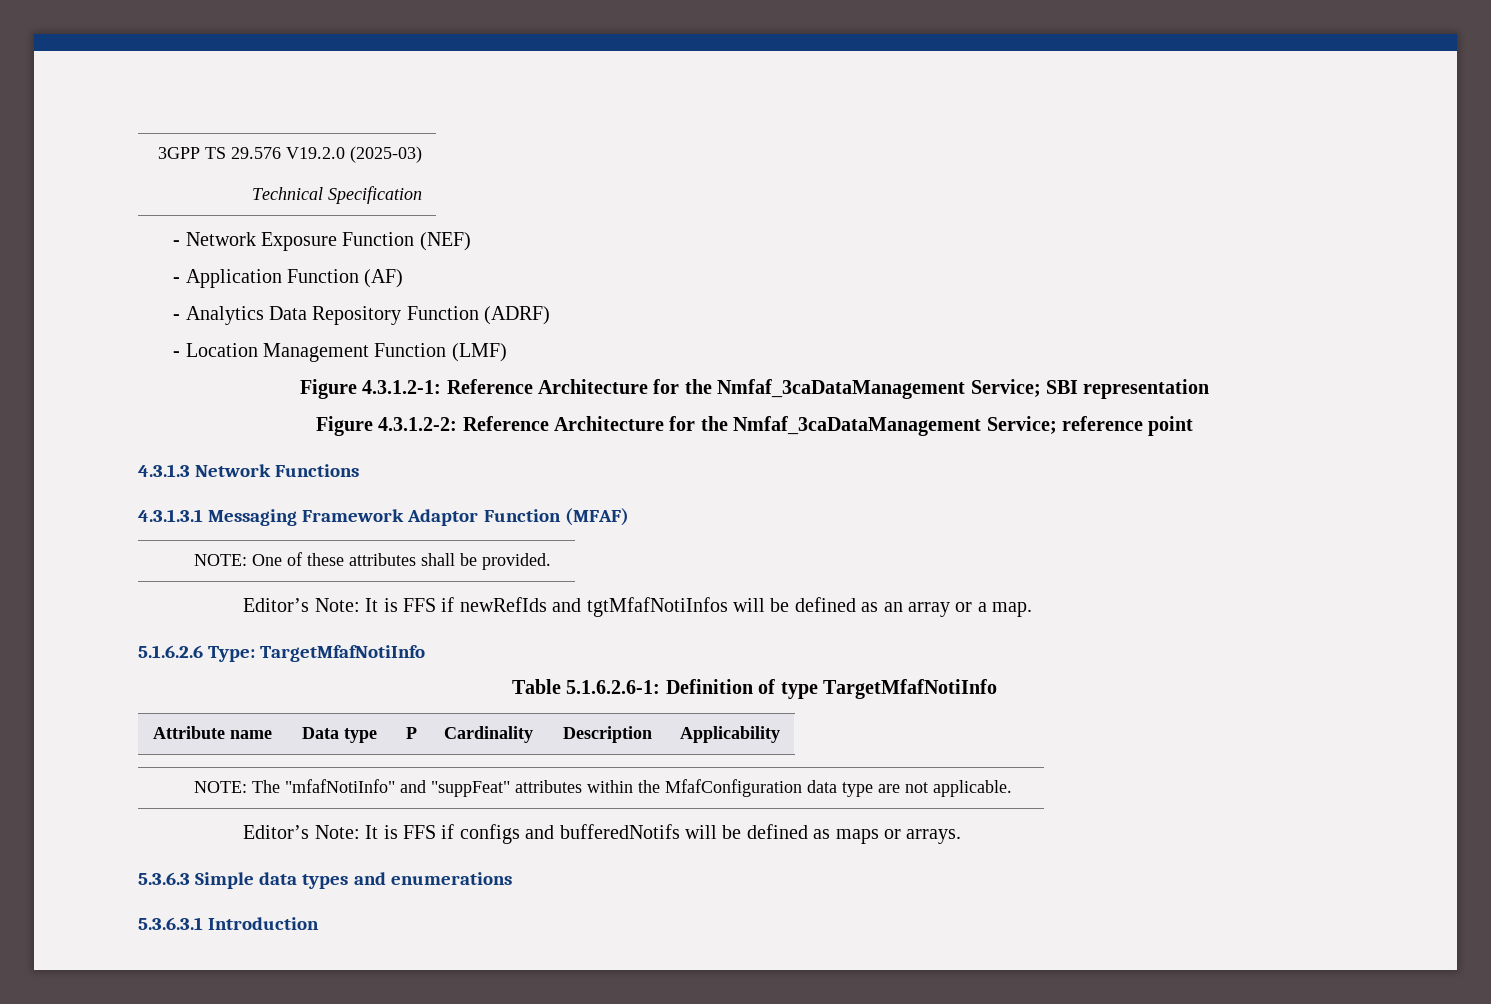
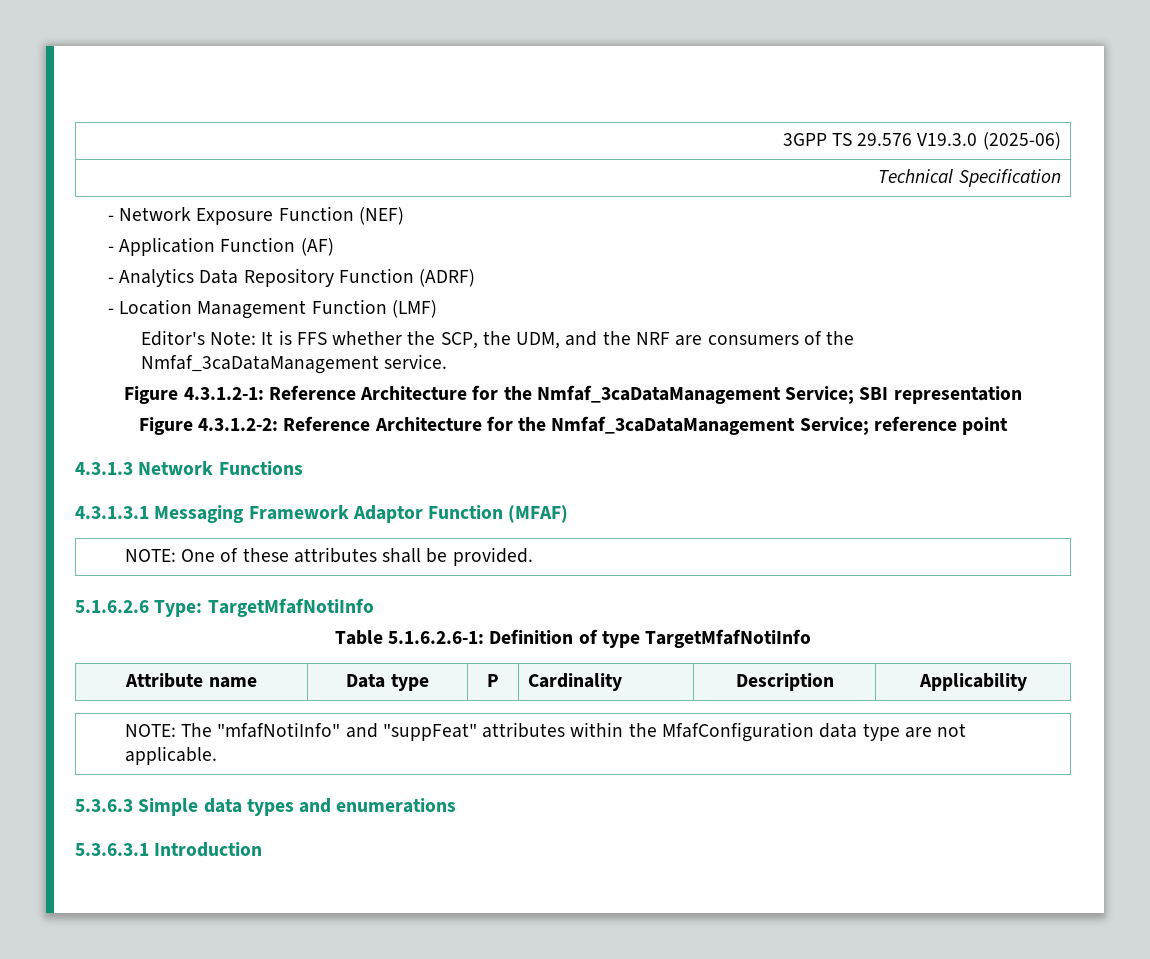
[286,146,423,163] V19.2.0 (2025-03) -> [917,132,1061,150] V19.3.0 (2025-06)
(507, 352) none -> [140,330,855,349] [140,354,448,374] // Editor's Note: It is FFS whether the SCP, the UDM, and the NRF are consumers of the Nmfaf_3caDataManagement service.
[243,597,1033,617] // Editor’s Note: It is FFS if newRefIds and tgtMfafNotiInfos will be defined as an array or a map. -> (533, 556) none
[243,824,962,844] // Editor’s Note: It is FFS if configs and bufferedNotifs will be defined as maps or arrays. -> (217, 755) none

